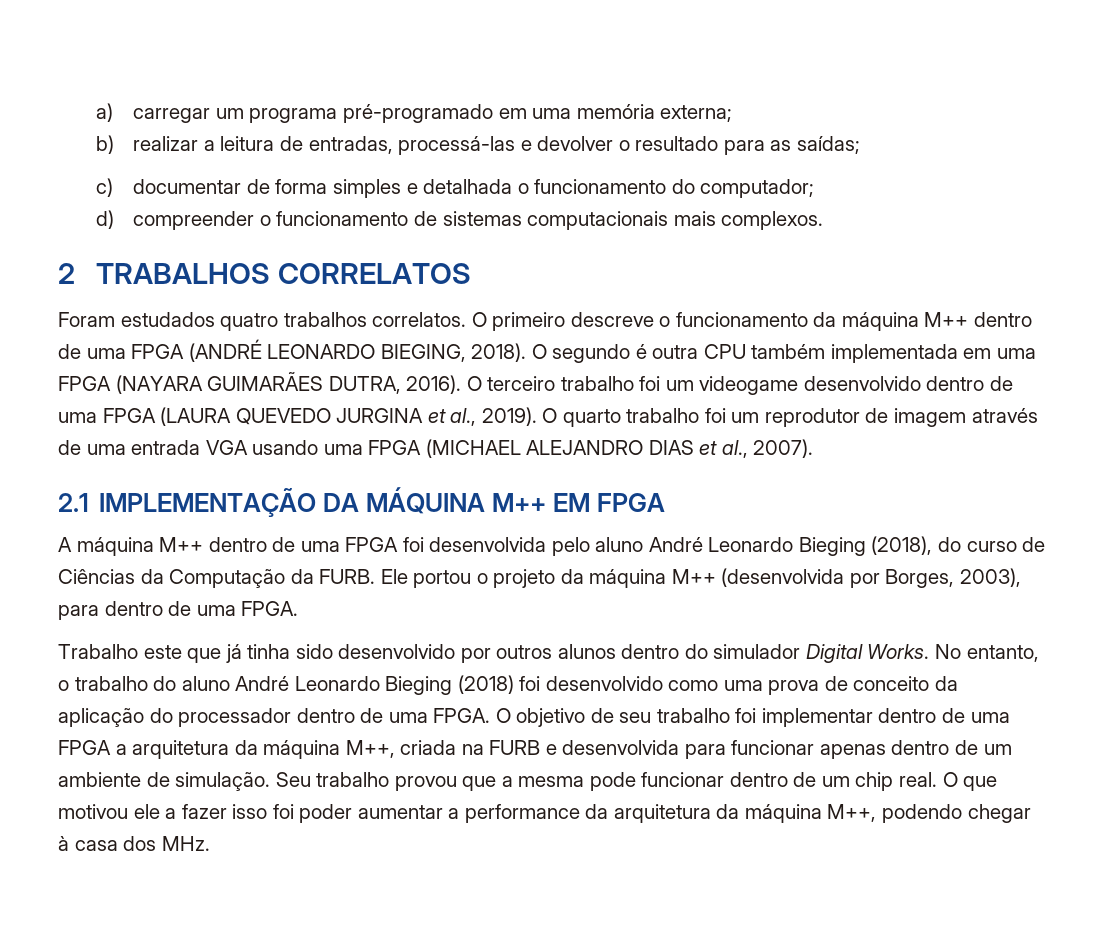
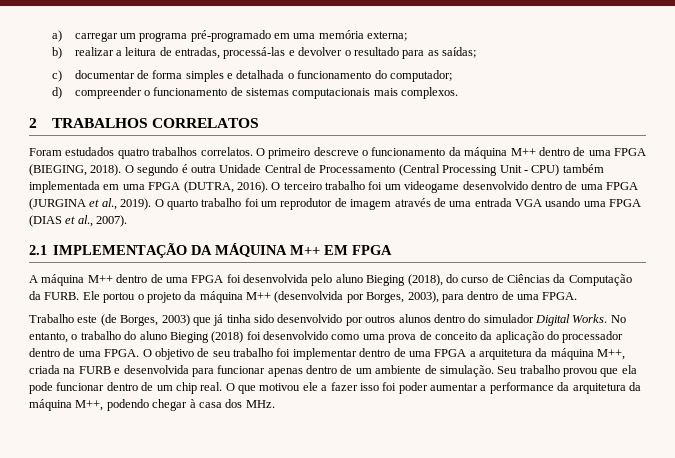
[188,339,466,362] (ANDRÉ LEONARDO BIEGING, -> [29,164,87,176] (BIEGING,
[703,344,746,359] CPU -> [219,164,560,176] Unidade Central de Processamento (Central Processing Unit - CPU)
[115,371,401,394] (NAYARA GUIMARÃES DUTRA, -> [183,181,234,193] (DUTRA,
[160,407,424,426] (LAURA QUEVEDO JURGINA -> [29,198,86,210] (JURGINA
[425,439,694,458] (MICHAEL ALEJANDRO DIAS -> [29,215,62,227] (DIAS
[648,537,794,552] André Leonardo -> (363, 278) none
(182, 652) none -> [100,314,190,326] (de Borges, 2003)
[235,676,380,691] André Leonardo -> (167, 335) none
[501,776,585,787] a mesma -> [621,365,637,374] ela

